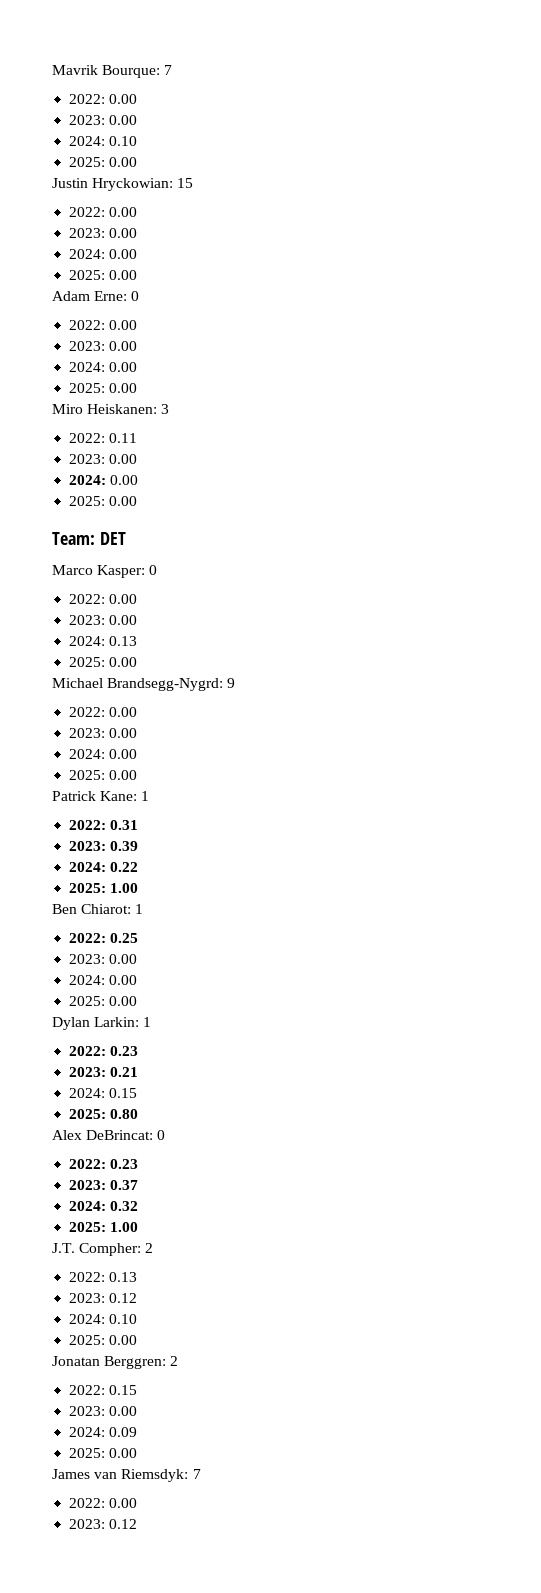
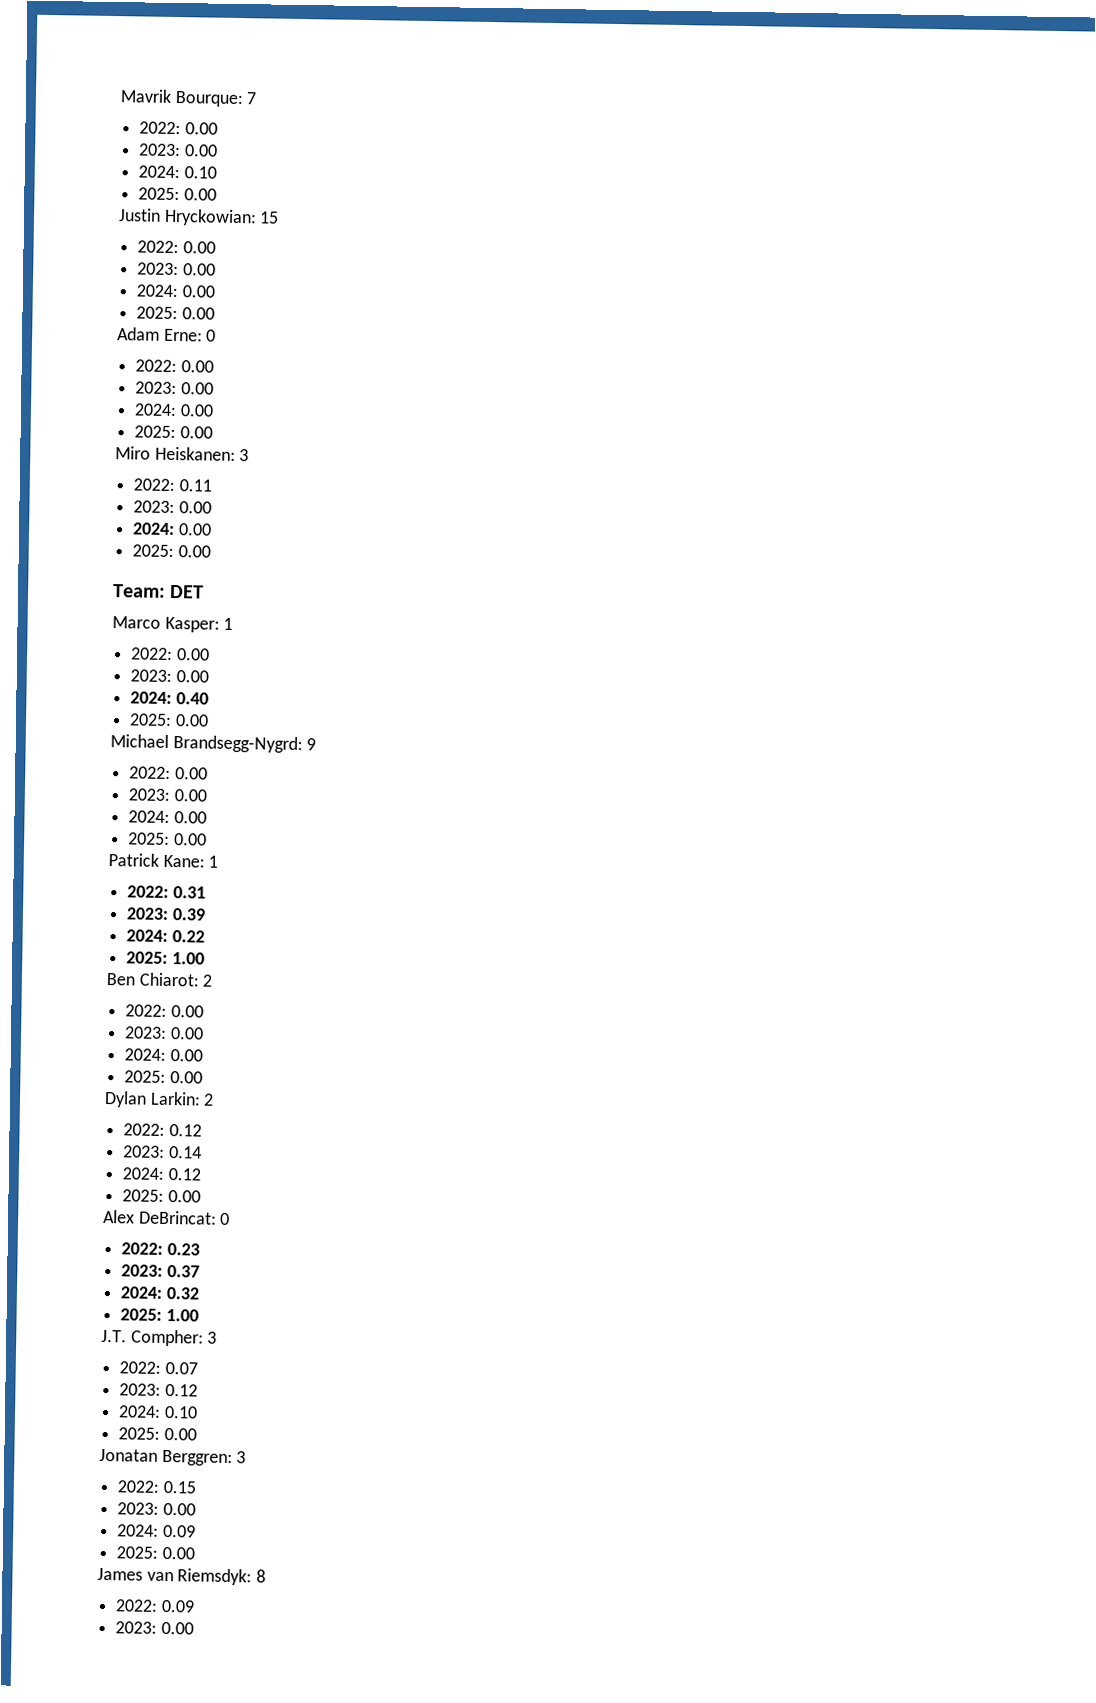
[149,565,158,575] [69,594,138,604] [69,615,138,625] [69,636,138,646] 0 // 2022: 0.00 // 2023: 0.00 // 2024: 0.13 -> [223,617,234,630] [130,647,210,661] [130,669,209,683] [130,691,209,705] 1 // 2022: 0.00 // 2023: 0.00 // 2024: 0.40
[135,904,144,914] [69,933,139,943] 1 // 2022: 0.25 -> [202,974,214,987] [125,1004,204,1018] 2 // 2022: 0.00
[143,1017,152,1027] [69,1046,139,1056] [69,1067,139,1077] [69,1088,138,1098] [69,1109,139,1119] 1 // 2022: 0.23 // 2023: 0.21 // 2024: 0.15 // 2025: 0.80 -> [203,1093,215,1106] [123,1123,202,1137] [123,1145,202,1159] [122,1167,201,1181] [122,1189,201,1203] 2 // 2022: 0.12 // 2023: 0.14 // 2024: 0.12 // 2025: 0.00
[145,1243,154,1253] [69,1272,138,1282] 2 // 2022: 0.13 -> [207,1331,218,1344] [119,1361,198,1375] 3 // 2022: 0.07
[170,1356,179,1366] 2 -> [236,1451,247,1464] 3
[192,1469,201,1479] [69,1498,138,1508] [69,1519,138,1529] 7 // 2022: 0.00 // 2023: 0.12 -> [256,1569,267,1583] [115,1599,195,1613] [115,1621,194,1635] 8 // 2022: 0.09 // 2023: 0.00

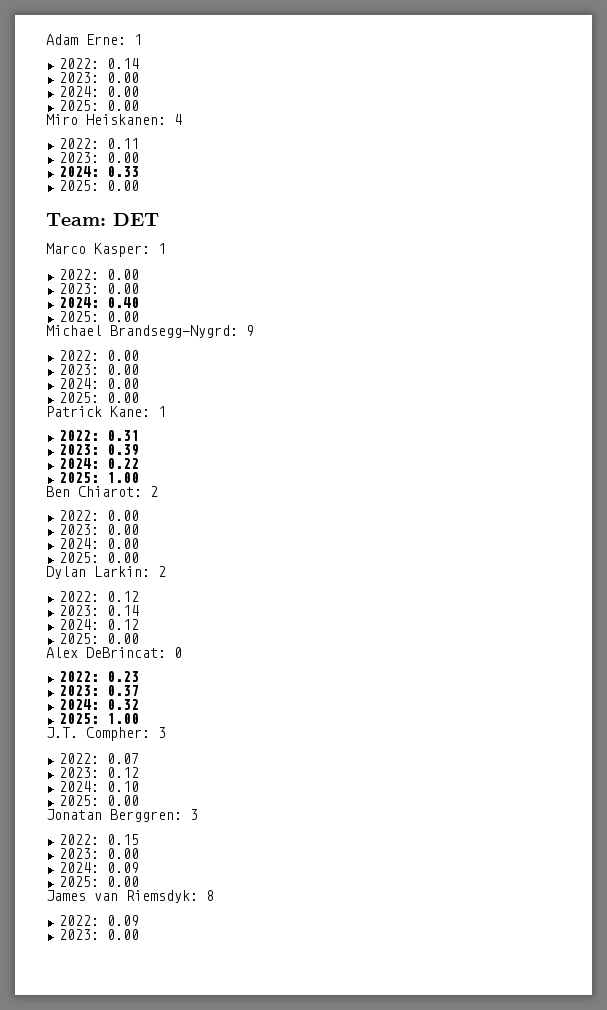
[120,89,258,108] [139,121,218,135] [139,143,218,157] [138,165,217,179] [138,187,217,201] [118,208,280,227] [137,240,216,254] [137,262,216,276] [136,284,215,298] [136,306,215,320] [117,327,217,342] [135,359,214,373] Mavrik Bourque: 7 // 2022: 0.00 // 2023: 0.00 // 2024: 0.10 // 2025: 0.00 // Justin Hryckowian: 15 // 2022: 0.00 // 2023: 0.00 // 2024: 0.00 // 2025: 0.00 // Adam Erne: 0 // 2022: 0.00 -> [46,34,142,45] [58,58,139,69] Adam Erne: 1 // 2022: 0.14
[239,449,250,462] 3 -> [174,114,182,125] 4
[177,523,212,536] 0.00 -> [106,166,139,177] 0.33

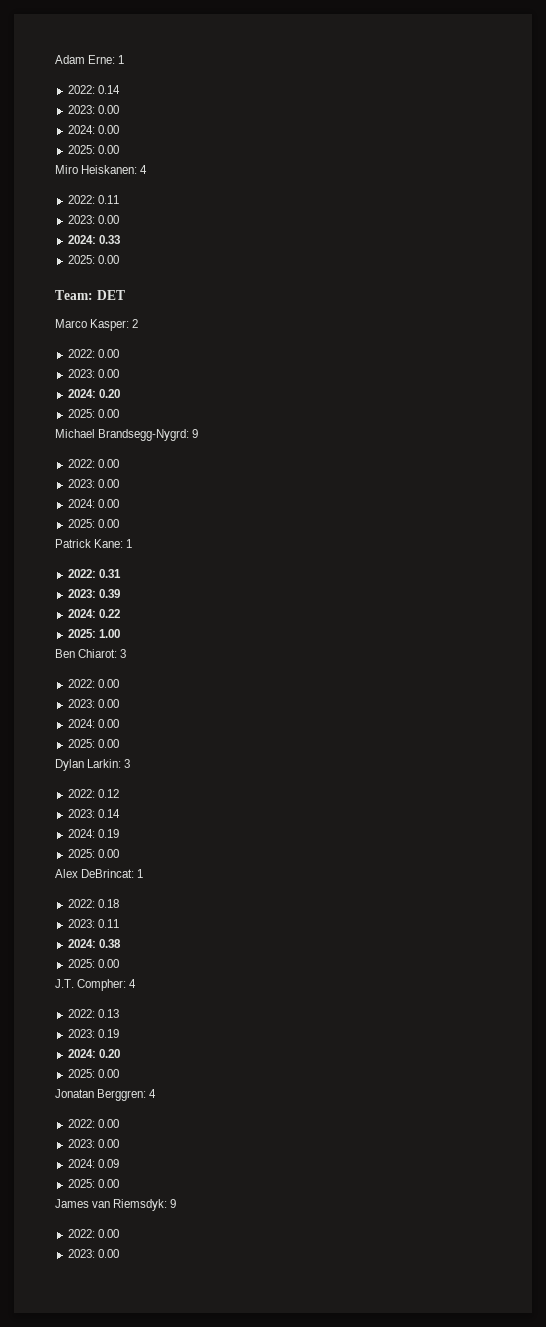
[158,243,166,254] [58,269,139,280] [58,283,139,294] [58,297,139,308] 1 // 2022: 0.00 // 2023: 0.00 // 2024: 0.40 -> [132,319,139,328] [67,349,119,358] [67,369,119,378] [67,389,120,398] 2 // 2022: 0.00 // 2023: 0.00 // 2024: 0.20
[150,486,158,497] 2 -> [120,649,127,658] 3
[158,566,166,577] 2 -> [124,759,131,768] 3
[106,619,139,630] 0.12 -> [97,829,119,838] 0.19
[174,647,182,658] [58,671,139,682] [58,685,139,696] [58,699,139,710] [58,713,139,724] 0 // 2022: 0.23 // 2023: 0.37 // 2024: 0.32 // 2025: 1.00 -> [137,869,144,878] [67,899,119,908] [67,919,119,928] [67,939,121,948] [67,959,119,968] 1 // 2022: 0.18 // 2023: 0.11 // 2024: 0.38 // 2025: 0.00
[158,727,166,738] [58,753,139,764] [58,767,139,778] [58,781,139,792] 3 // 2022: 0.07 // 2023: 0.12 // 2024: 0.10 -> [129,979,137,988] [67,1009,119,1018] [67,1029,119,1038] [67,1049,120,1058] 4 // 2022: 0.13 // 2023: 0.19 // 2024: 0.20
[190,809,198,820] [58,834,139,845] 3 // 2022: 0.15 -> [149,1089,157,1098] [67,1119,119,1128] 4 // 2022: 0.00
[206,890,214,901] [58,915,139,926] 8 // 2022: 0.09 -> [170,1199,177,1208] [67,1229,119,1238] 9 // 2022: 0.00

